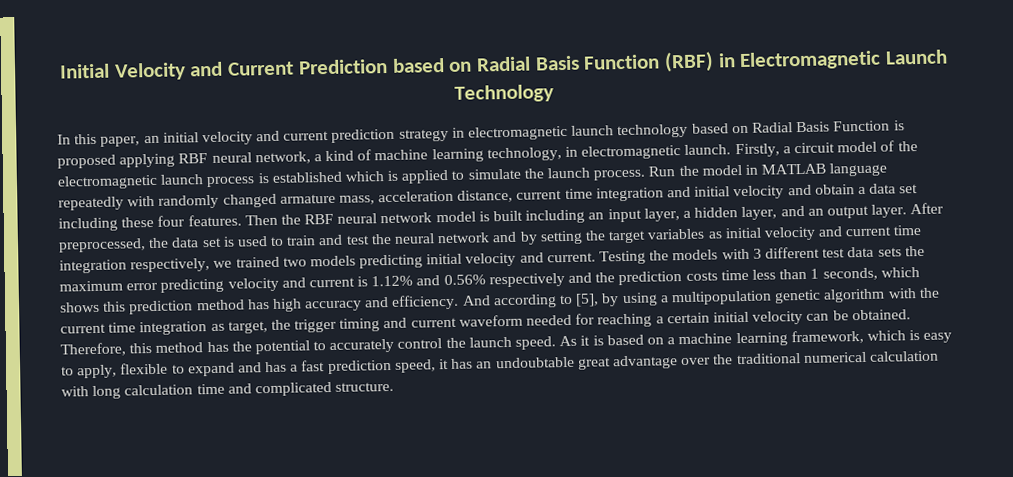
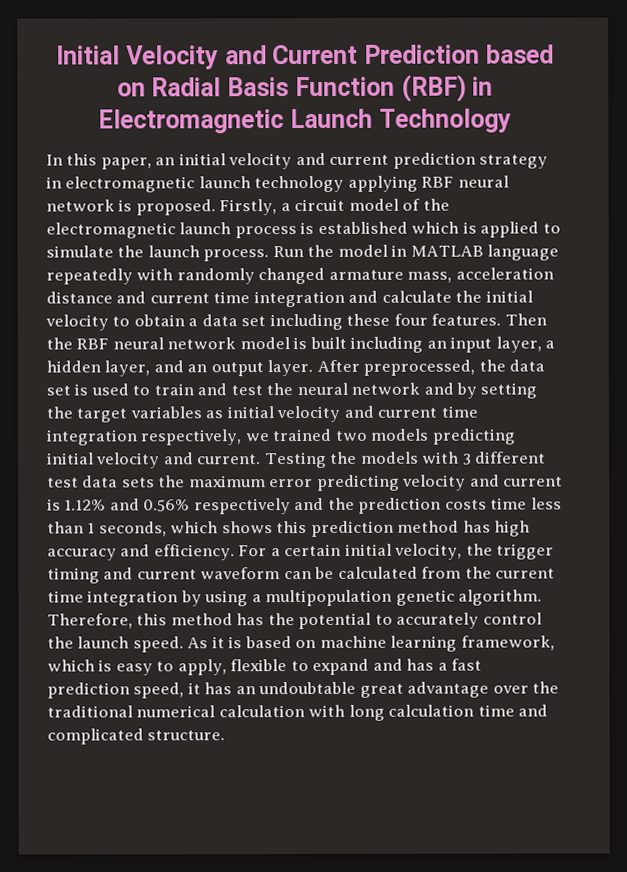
[691,120,905,134] [57,144,732,169] based on Radial Basis Function is proposed applying RBF neural network, a kind of machine learning technology, in electromagnetic launch. -> [347,175,509,192] [46,199,216,216] applying RBF neural network is proposed.
[457,189,514,203] distance, -> [46,291,147,304] distance and
[694,184,812,200] initial velocity and -> [381,290,533,303] [45,314,131,331] calculate the initial velocity to
[461,287,940,309] [60,321,268,336] And according to [5], by using a multipopulation genetic algorithm with the current time integration as target, -> [238,543,463,560] For a certain initial velocity,
[526,309,911,328] needed for reaching a certain initial velocity can be obtained. -> [283,566,556,580] [47,589,543,607] can be calculated from the current time integration by using a multipopulation genetic algorithm.
[667,337,676,345] a -> (317, 644) none

